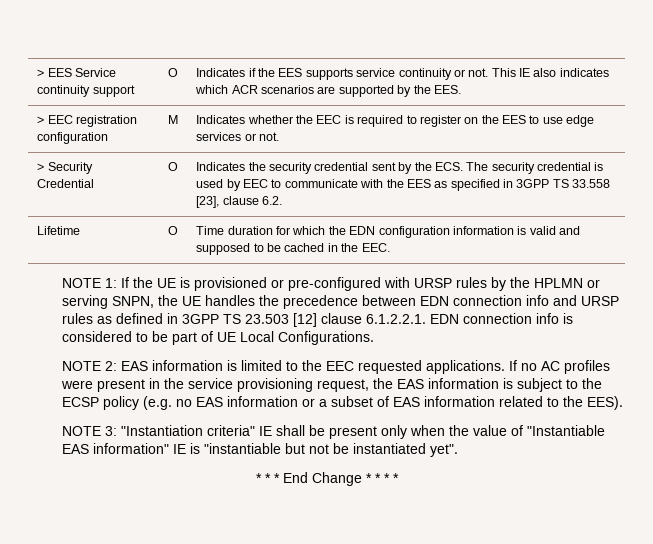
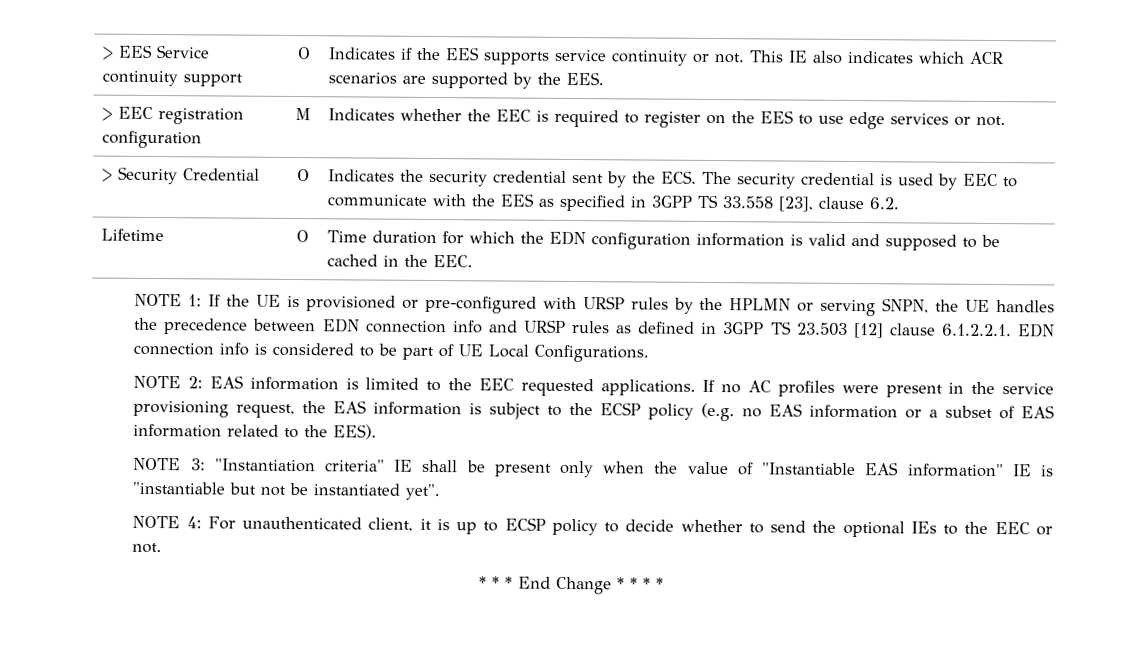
(459, 450) none -> [132,515,1053,538] [132,542,163,554] // NOTE 4: For unauthenticated client, it is up to ECSP policy to decide whether to send the optional IEs to the EEC or not.

